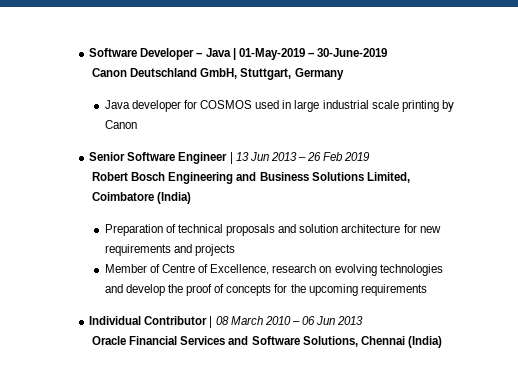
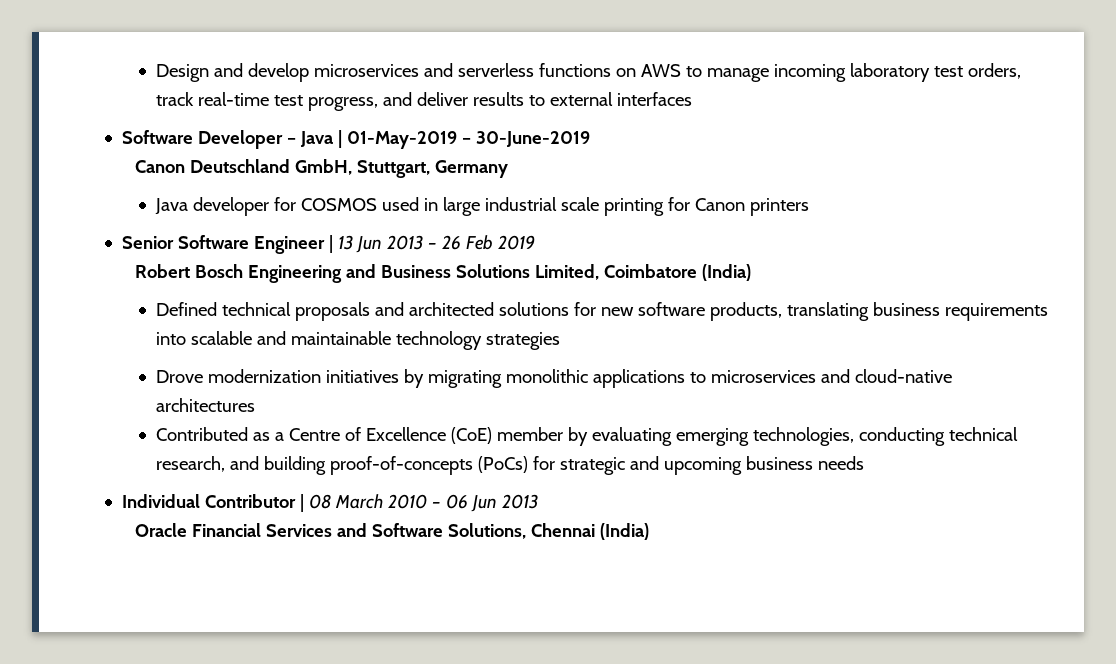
(89, 52) none -> [155,63,1021,82] [155,92,692,111] Design and develop microservices and serverless functions on AWS to manage incoming laboratory test orders, track real-time test progress, and deliver results to external interfaces //
[441,100,454,112] [104,120,137,129] by Canon -> [667,197,809,216] for Canon printers
[104,224,176,236] Preparation of -> [155,302,217,316] Defined
[299,224,441,233] [104,244,235,256] [104,264,443,276] [104,284,427,296] solution architecture for new requirements and projects // Member of Centre of Excellence, research on evolving technologies and develop the proof of concepts for the upcoming requirements -> [408,302,1048,321] [155,331,560,350] [155,369,952,388] [155,398,255,412] [155,427,1018,446] [155,456,864,475] architected solutions for new software products, translating business requirements into scalable and maintainable technology strategies // Drove modernization initiatives by migrating monolithic applications to microservices and cloud-native architectures // Contributed as a Centre of Excellence (CoE) member by evaluating emerging technologies, conducting technical research, and building proof-of-concepts (PoCs) for strategic and upcoming business needs

